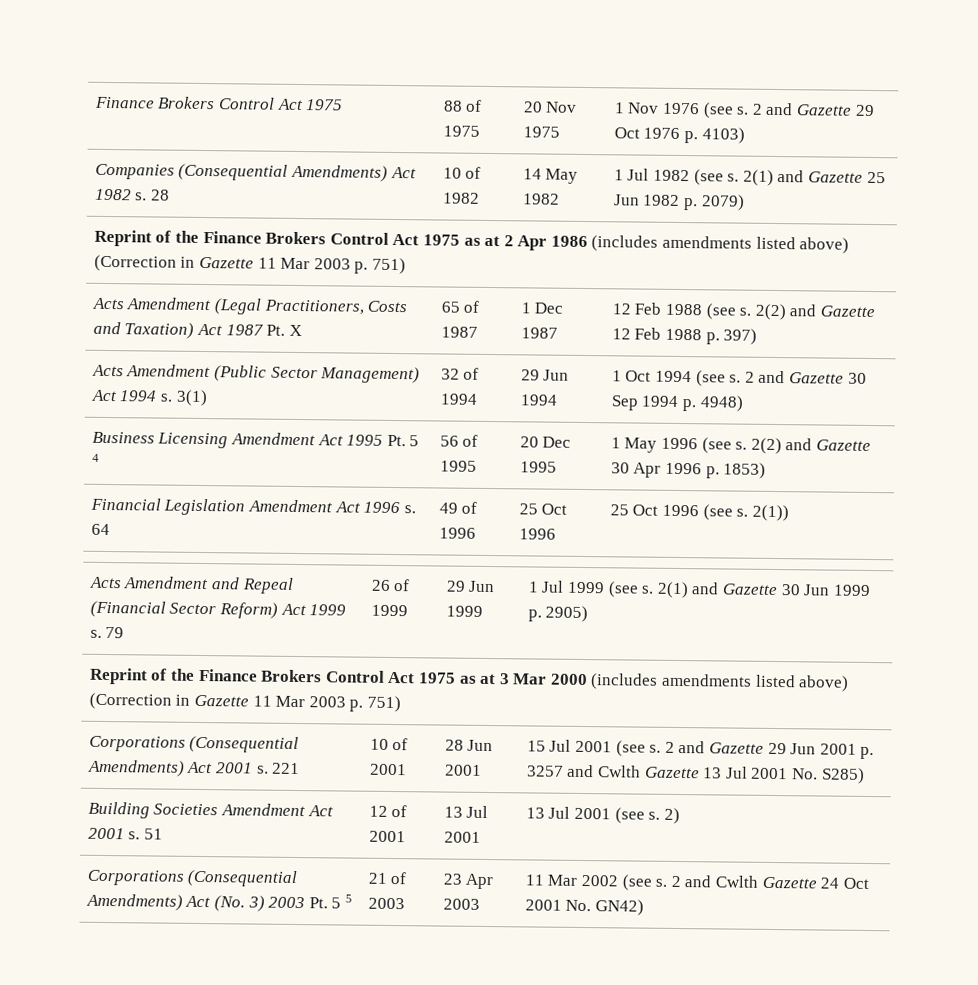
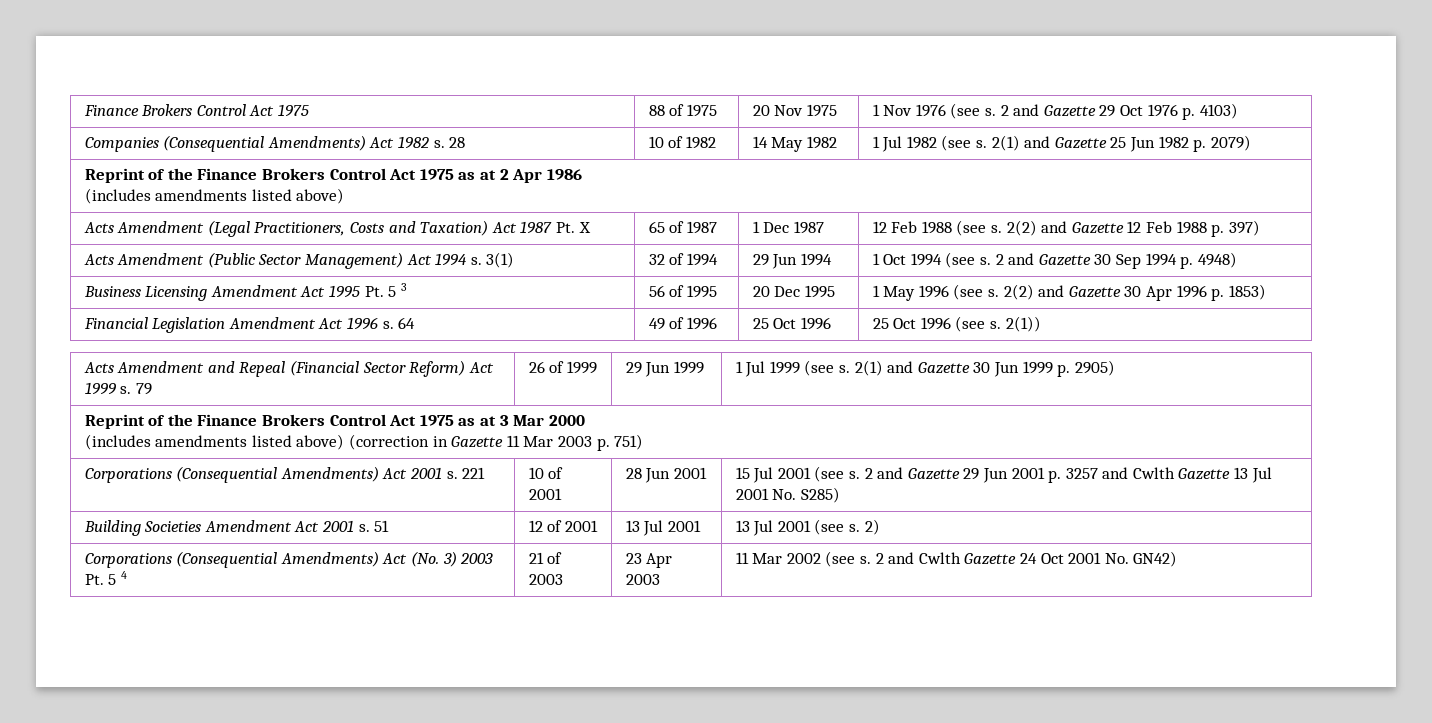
[591,235,850,254] [93,254,406,275] (includes amendments listed above) (Correction in Gazette 11 Mar 2003 p. 751) -> [84,188,345,204] // (includes amendments listed above)
[91,453,99,462] 4 -> [400,283,407,291] 3
[590,673,850,692] [88,692,172,710] (includes amendments listed above) (Correction -> [84,434,429,450] // (includes amendments listed above) (correction
[344,894,352,903] 5 -> [120,571,127,579] 4

